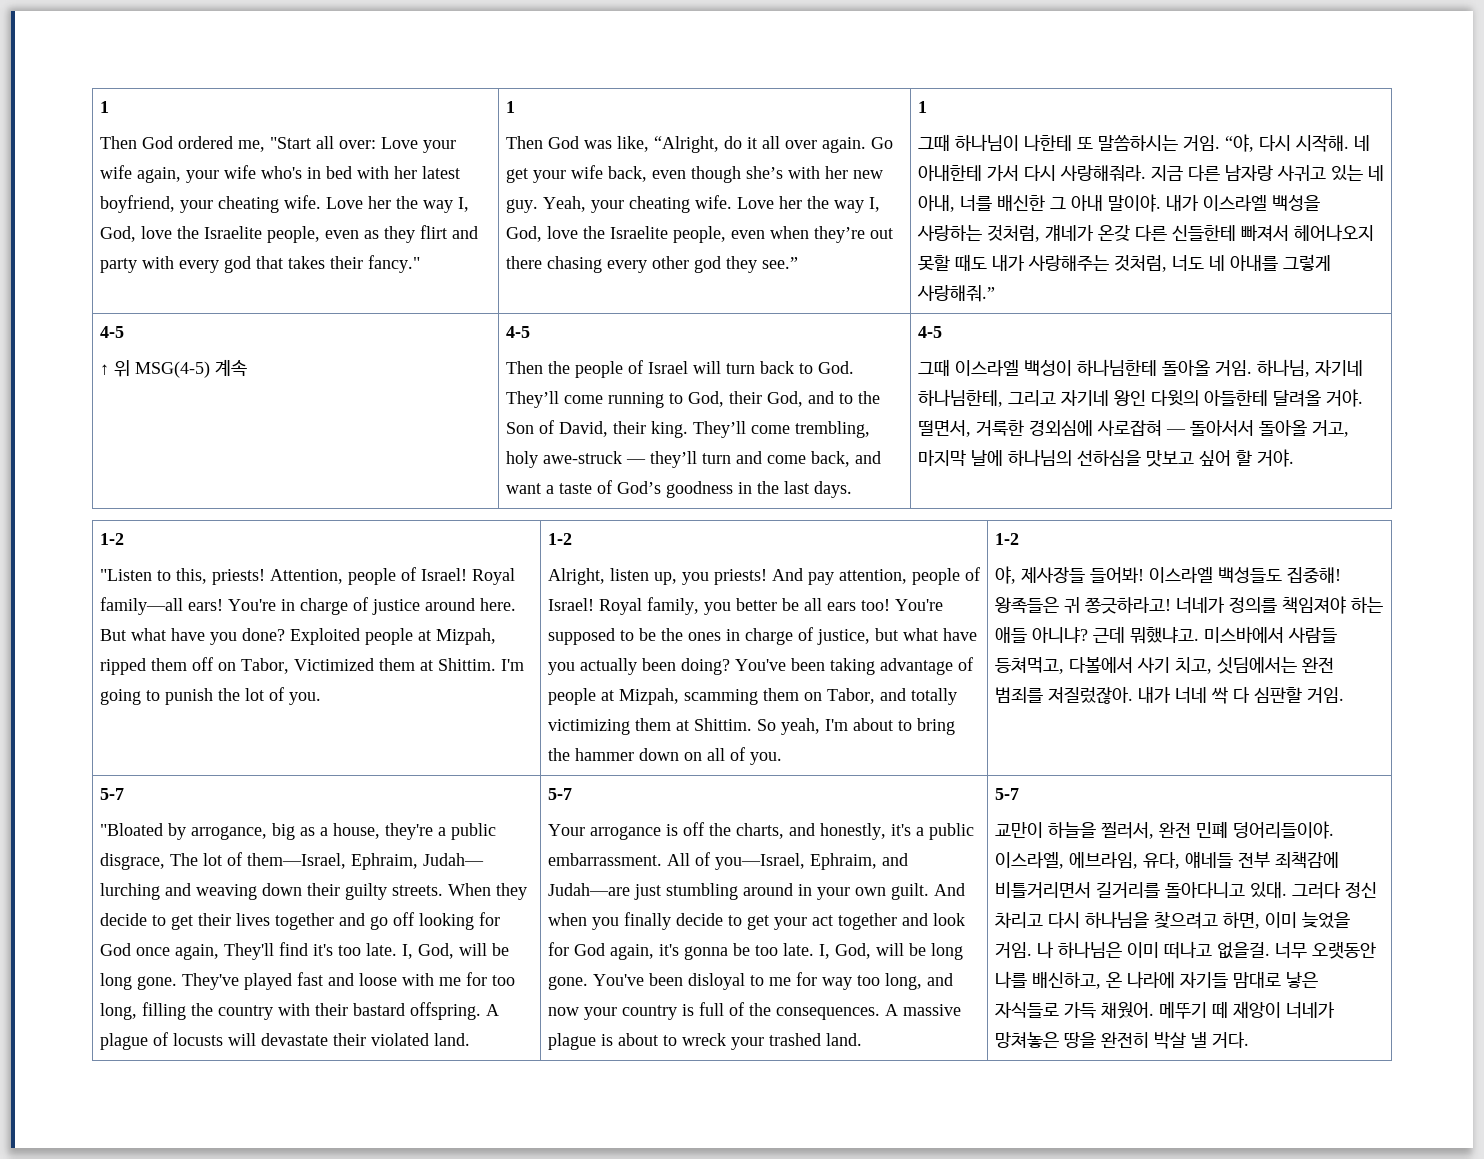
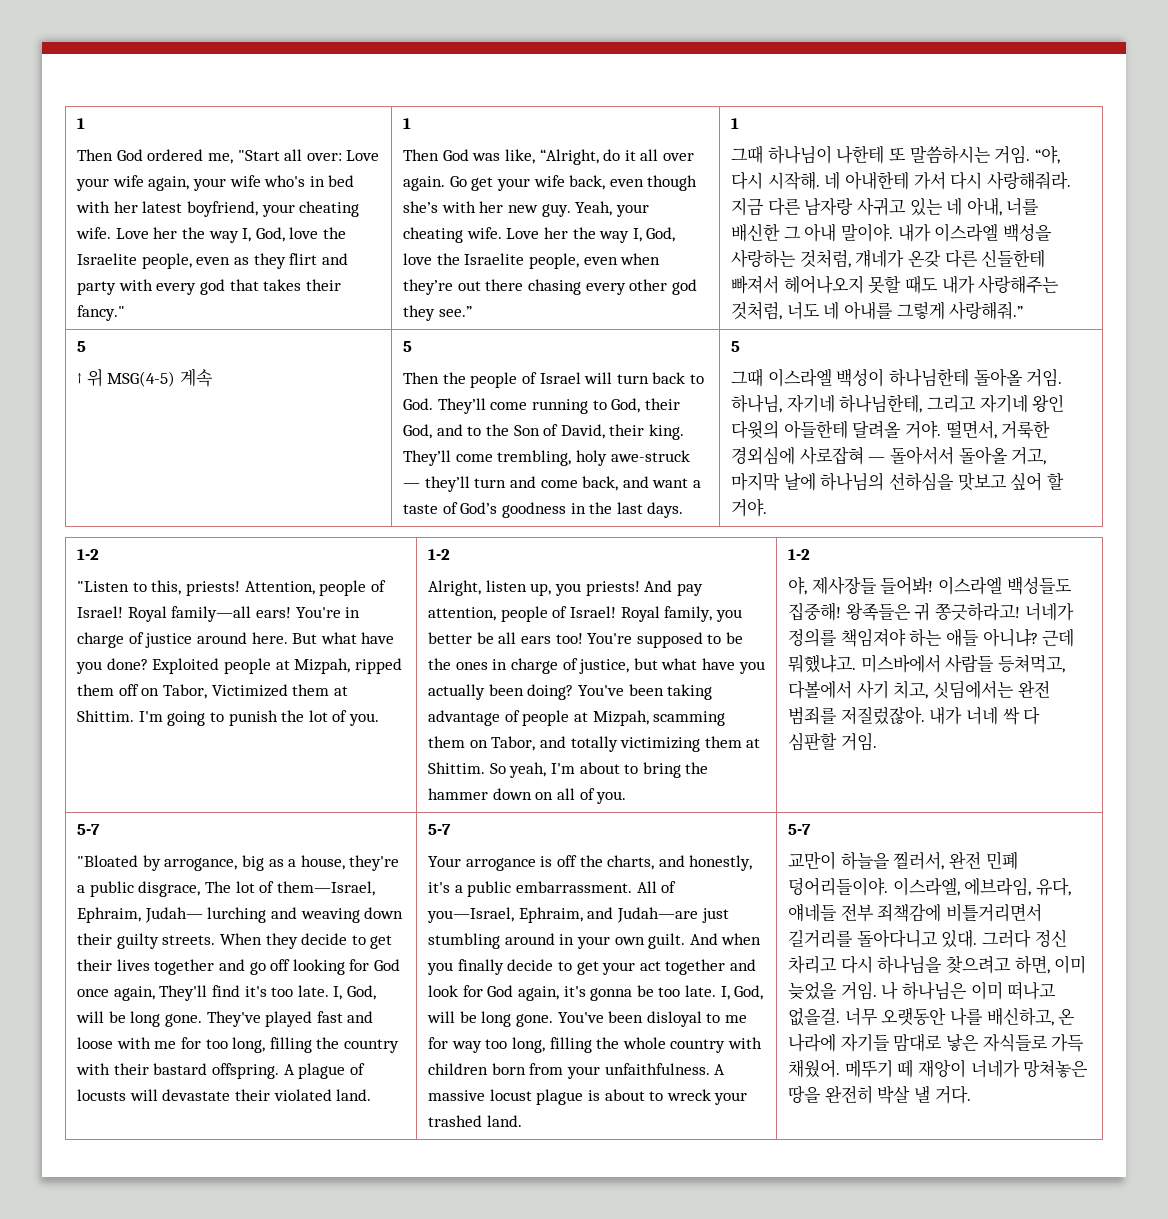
[99,326,124,338] 4-5 -> [77,341,87,352] 5
[505,326,530,338] 4-5 -> [403,341,413,352] 5
[917,326,942,338] 4-5 -> [731,341,741,352] 5
[926,973,953,986] [547,1002,880,1020] and now your country is full of the consequences. -> [549,1037,762,1053] [428,1063,710,1079] filling the whole country with children born from your unfaithfulness.
(961, 1010) none -> [489,1089,532,1101] locust

